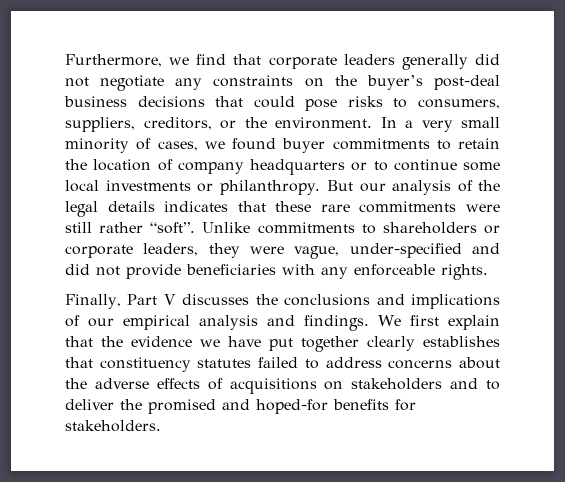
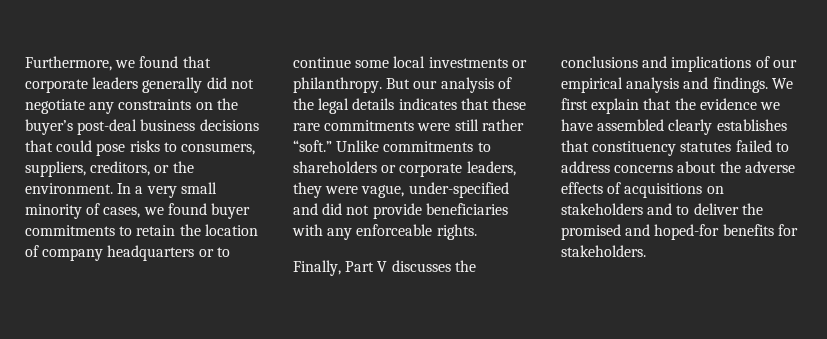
[196,54,227,65] find -> [139,56,179,68] found
[150,222,196,234] “soft”. -> [293,140,332,152] “soft.”
[269,336,359,352] put together -> [597,119,665,131] assembled

